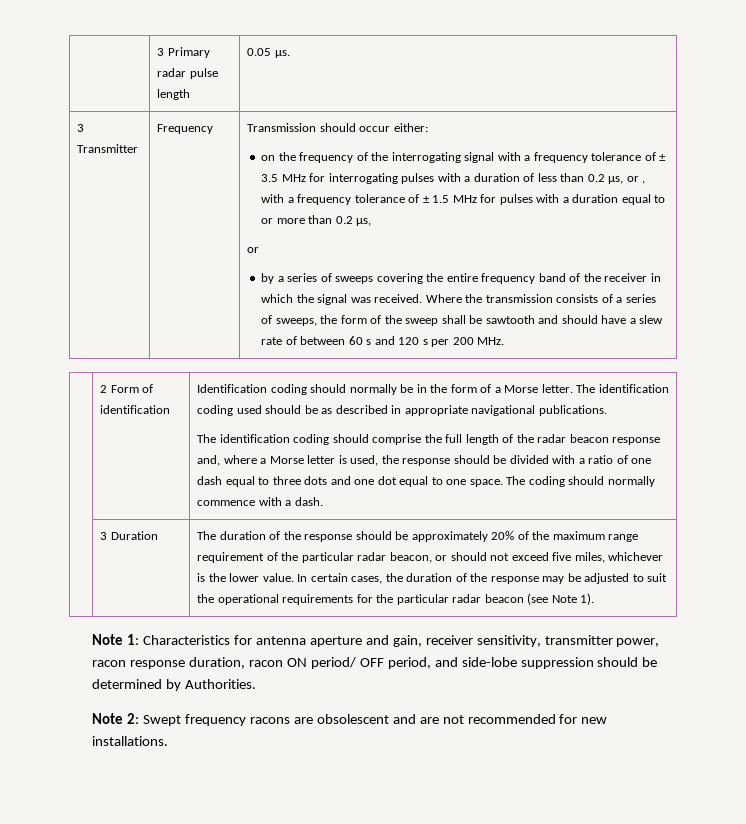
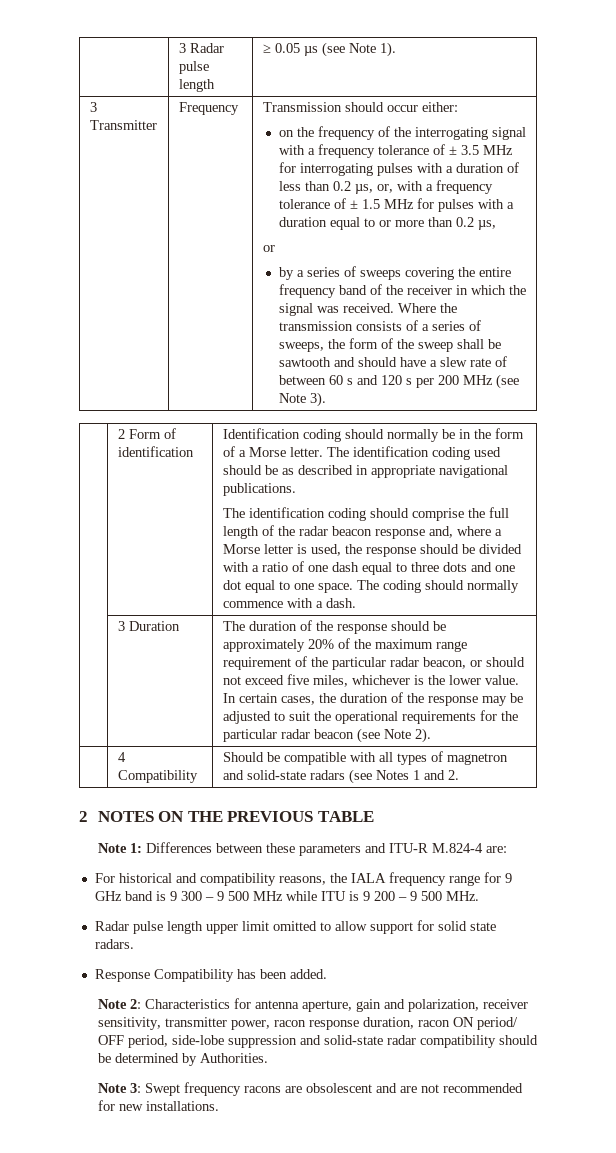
[157,47,210,58] [157,68,187,77] | 3 Primary radar -> [178,43,224,53] | 3 Radar
[247,48,290,58] 0.05 µs. -> [262,42,396,57] ≥ 0.05 µs (see Note 1).
[626,176,646,184] or , -> [376,184,393,193] or,
[477,337,505,345] MHz. -> [462,374,519,389] [278,392,326,407] MHz (see Note 3).
[580,593,595,605] [92,634,422,647] 1). // Note 1: Characteristics for antenna aperture and gain, -> [414,728,431,743] [117,752,126,762] [117,770,198,783] [222,751,508,765] [222,769,459,784] [79,811,375,822] [97,842,507,856] [94,872,512,886] [94,891,479,901] [94,920,496,934] [94,939,134,949] [94,969,327,982] [97,998,479,1012] 2). // | 4 Compatibility | Should be compatible with all types of magnetron and solid-state radars (see Notes 1 and 2. // 2 NOTES ON THE PREVIOUS TABLE // Note 1: Differences between these parameters and ITU-R M.824-4 are: // For historical and compatibility reasons, the IALA frequency range for 9 GHz band is 9 300 – 9 500 MHz while ITU is 9 200 – 9 500 MHz. // Radar pulse length upper limit omitted to allow support for solid state radars. // Response Compatibility has been added. // Note 2: Characteristics for antenna aperture, gain and polarization,
[434,657,458,667] and -> (168, 1041) none
(594, 663) none -> [299,1035,496,1048] and solid-state radar compatibility
[127,713,140,724] 2: -> [129,1083,141,1093] 3:

